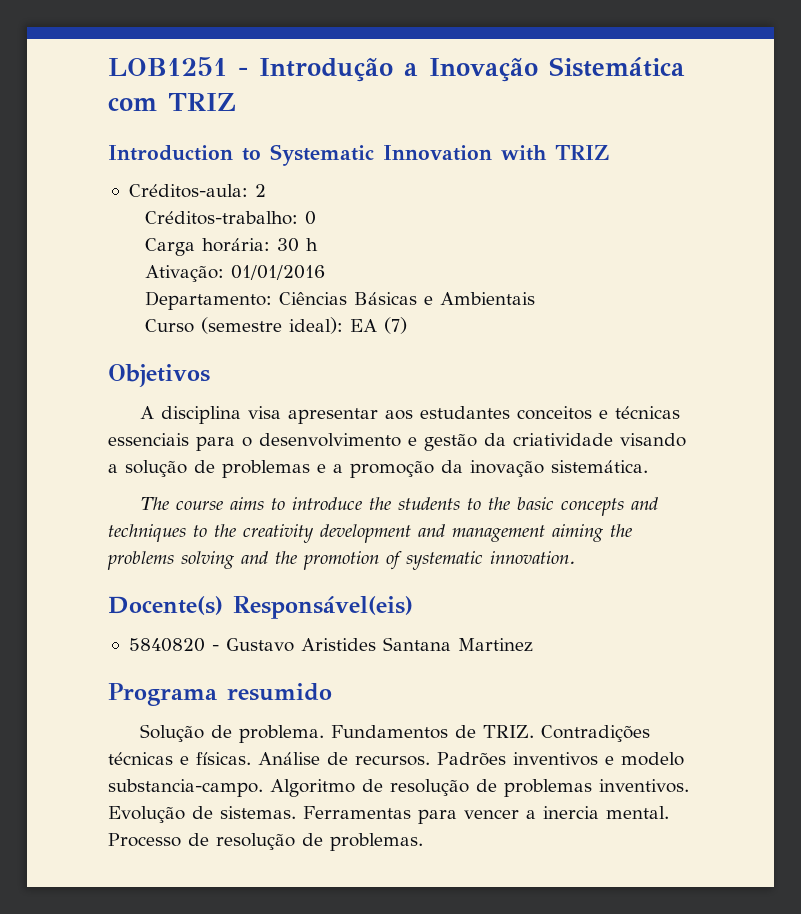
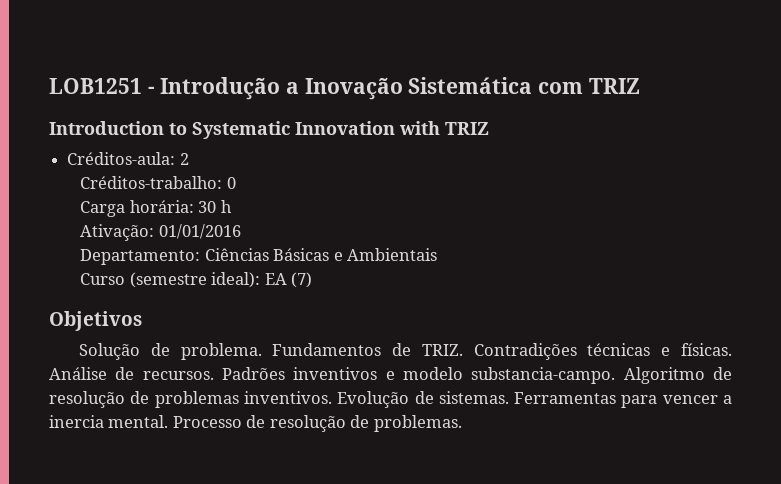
[140,406,681,424] [108,433,686,451] [108,460,648,478] [140,497,659,516] [108,524,632,543] [107,551,576,570] [108,596,413,619] [128,637,533,652] [108,683,332,706] // A disciplina visa apresentar aos estudantes conceitos e técnicas essenciais para o desenvolvimento e gestão da criatividade visando a solução de problemas e a promoção da inovação sistemática. // The course aims to introduce the students to the basic concepts and techniques to the creativity development and management aiming the problems solving and the promotion of systematic innovation. // Docente(s) Responsável(eis) // 5840820 - Gustavo Aristides Santana Martinez // Programa resumido -> (142, 321) none

